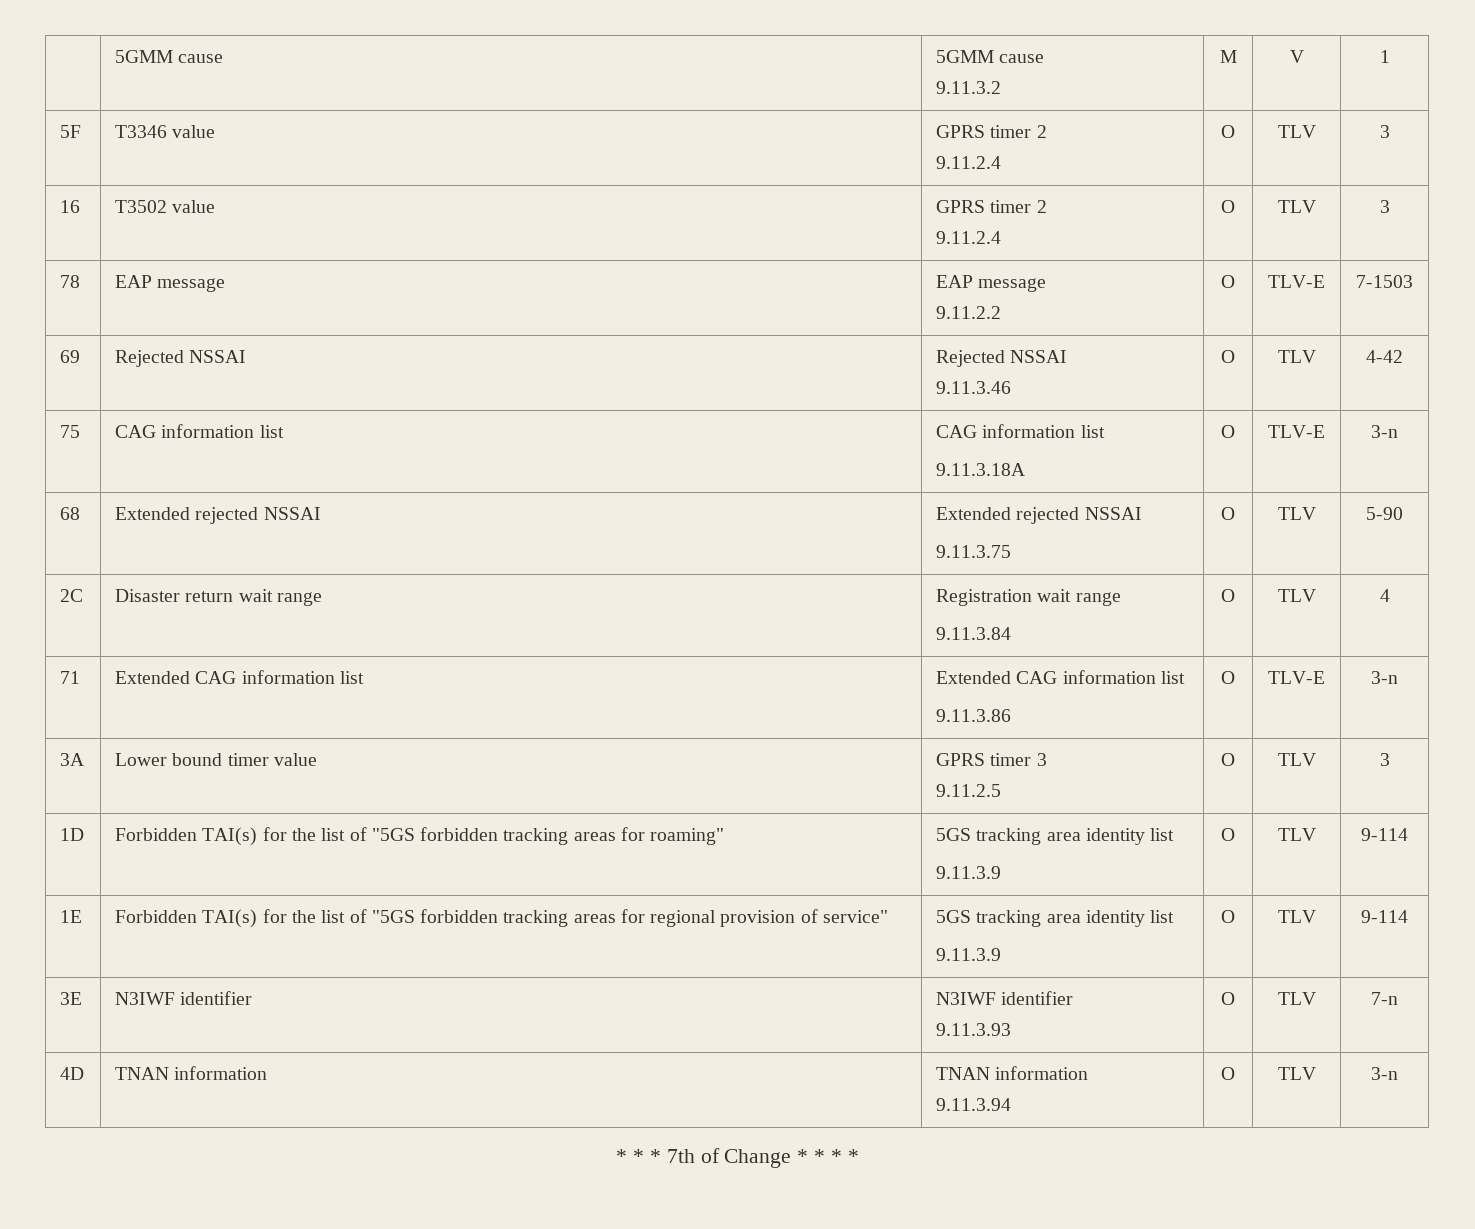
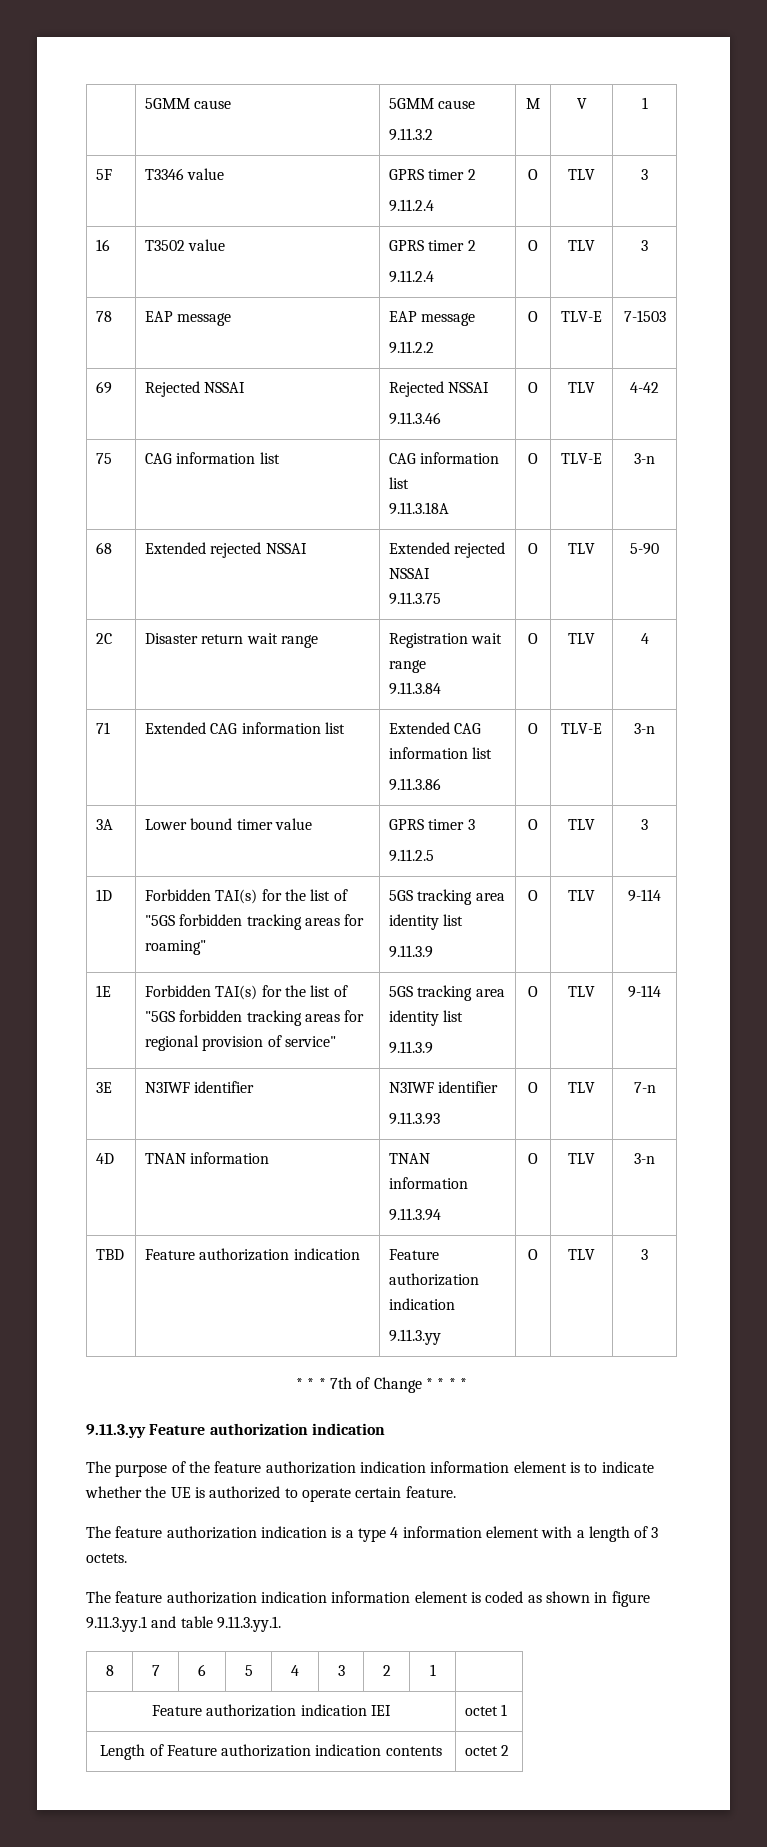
(1398, 1073) none -> [96,1249,125,1260] [145,1248,360,1261] [389,1249,440,1260] [389,1273,480,1286] [389,1298,456,1310] [389,1329,442,1345] [528,1249,538,1260] [568,1249,595,1260] [641,1249,648,1260] // TBD | Feature authorization indication | Feature authorization indication // 9.11.3.yy | O | TLV | 3
(859, 1156) none -> [86,1423,385,1438] [86,1461,654,1477] [85,1486,456,1502] [86,1526,659,1542] [86,1553,127,1563] [86,1591,650,1607] [86,1616,281,1632] [105,1665,114,1676] [151,1665,160,1676] [198,1664,206,1676] [244,1665,253,1676] [291,1665,299,1676] [337,1665,345,1676] [382,1665,391,1676] [429,1664,436,1676] [152,1704,391,1717] [465,1704,508,1716] [100,1744,442,1760] [465,1745,510,1756] // 9.11.3.yy Feature authorization indication // The purpose of the feature authorization indication information element is to indicate whether the UE is authorized to operate certain feature. // The feature authorization indication is a type 4 information element with a length of 3 octets. // The feature authorization indication information element is coded as shown in figure 9.11.3.yy.1 and table 9.11.3.yy.1. // 8 | 7 | 6 | 5 | 4 | 3 | 2 | 1 | // Feature authorization indication IEI | octet 1 // Length of Feature authorization indication contents | octet 2

